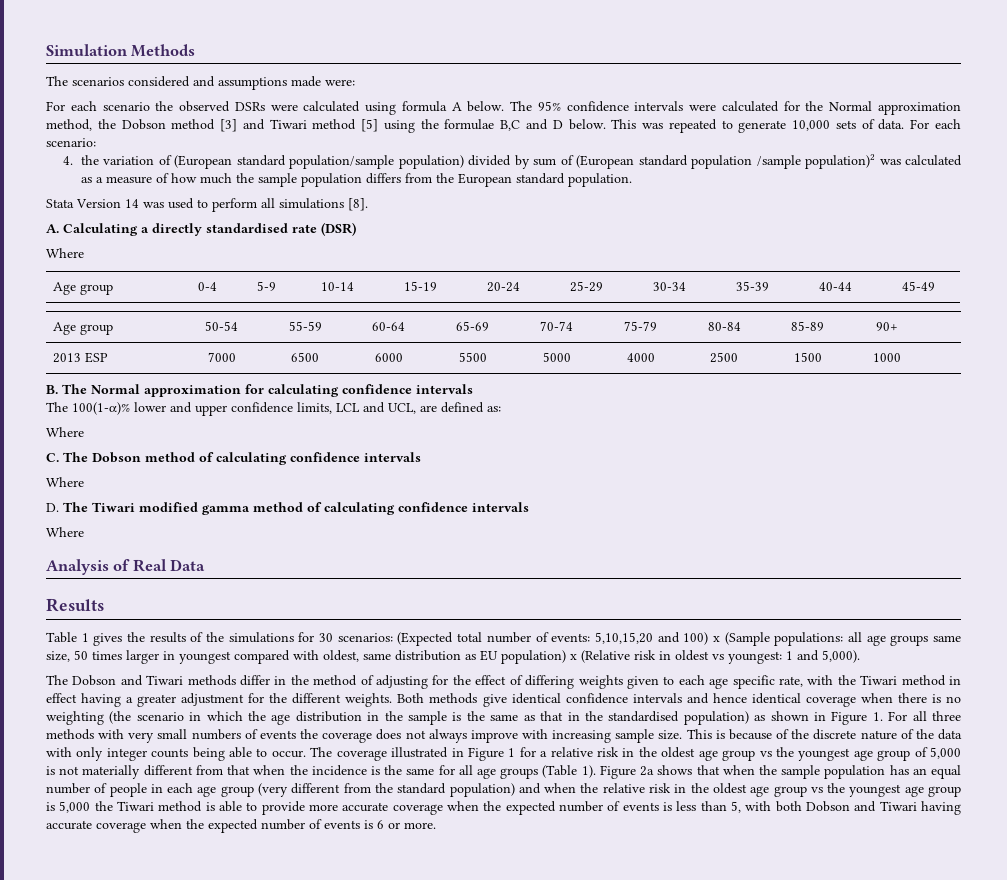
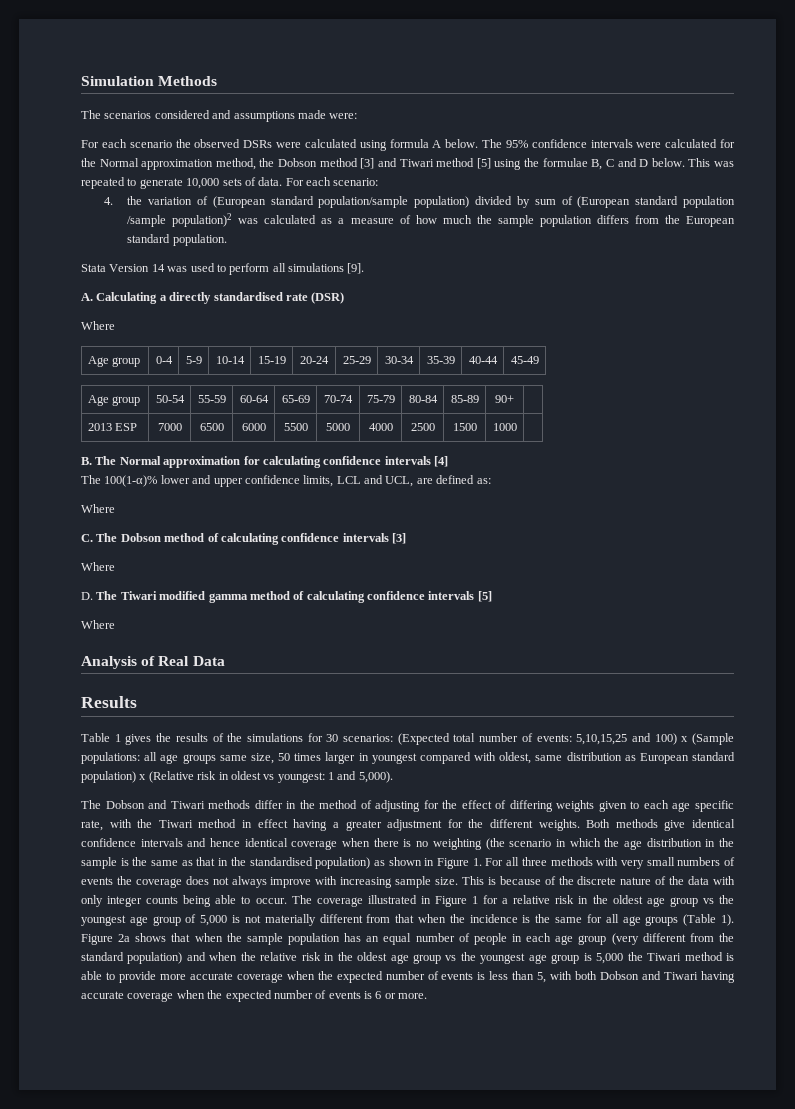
[500,120,521,131] B,C -> [591,159,614,170] B, C
[348,198,368,211] [8]. -> [347,263,365,274] [9].
(473, 389) none -> [434,456,448,467] [4]
(421, 457) none -> [392,533,406,544] [3]
(529, 507) none -> [477,591,492,602] [5]
[594,632,653,644] 5,10,15,20 -> [576,734,628,745] 5,10,15,25
[480,650,498,661] EU -> [639,752,735,764] European standard

